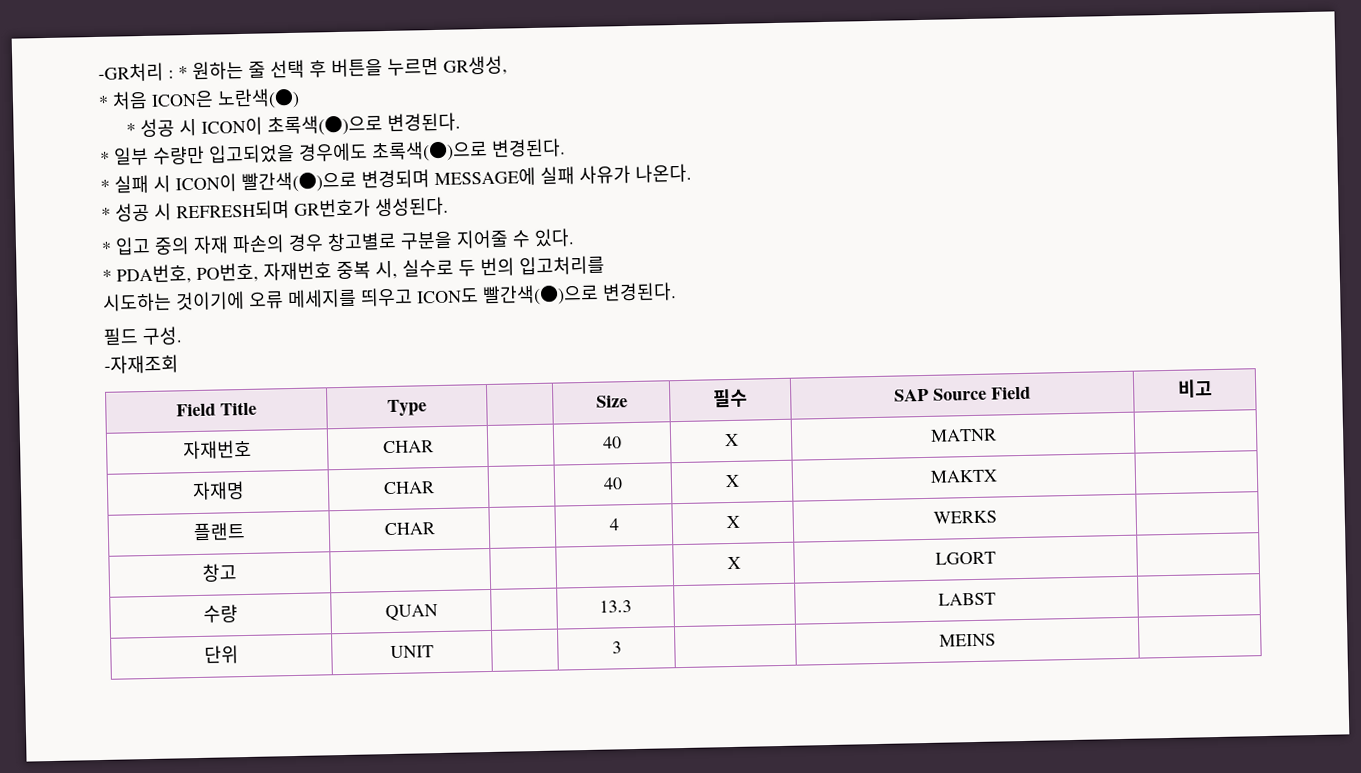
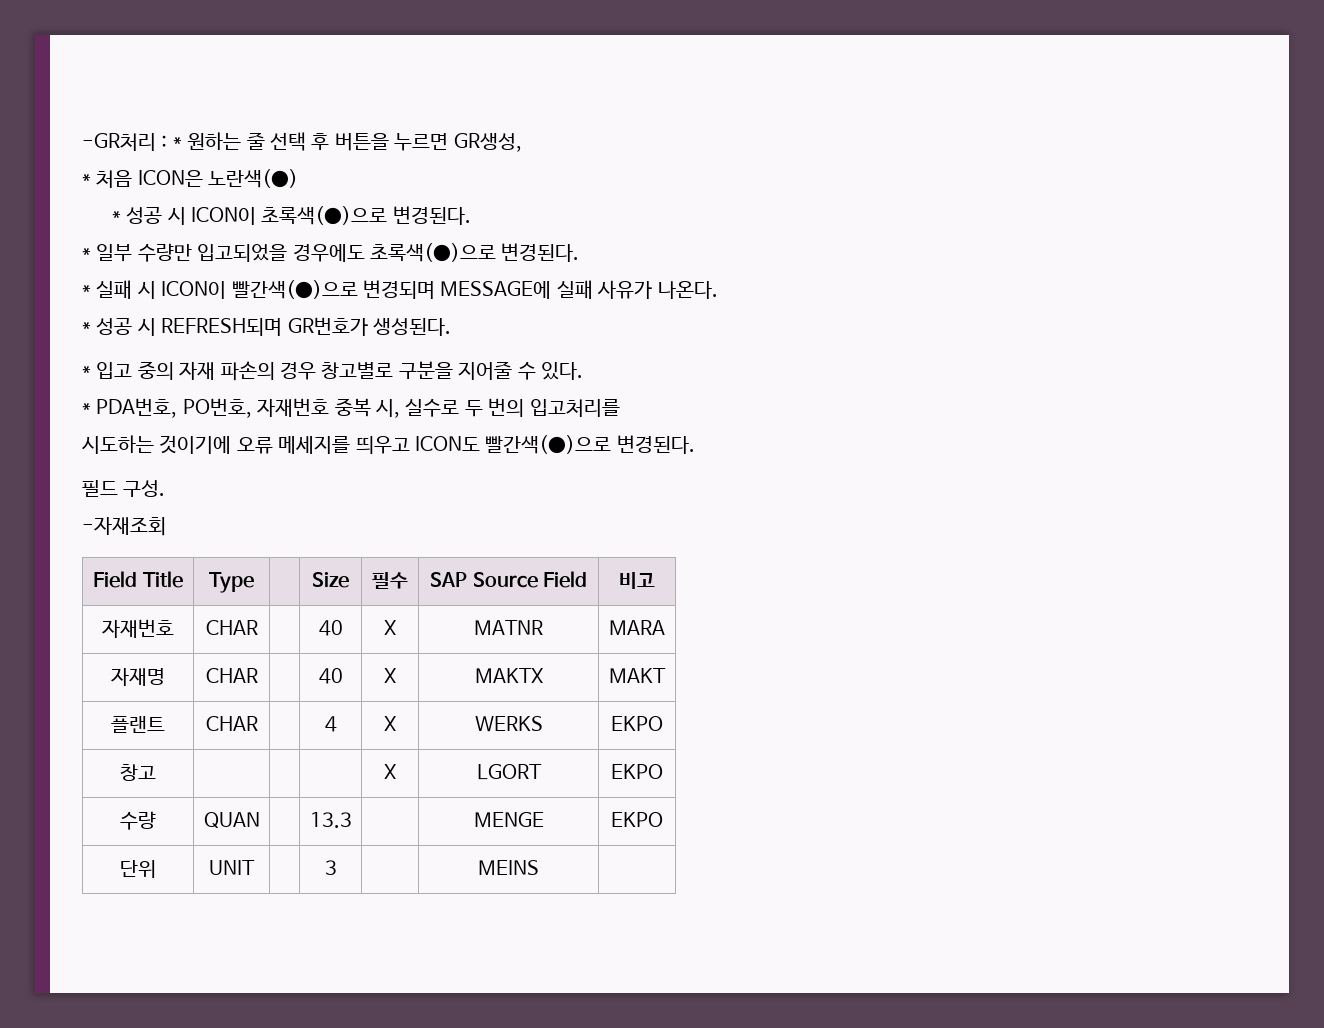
(997, 435) none -> [609,620,665,635] MARA
(998, 476) none -> [609,668,666,683] MAKT
(997, 517) none -> [611,716,663,731] EKPO
(996, 558) none -> [611,764,663,779] EKPO
[937,592,996,606] LABST | -> [473,812,544,827] [611,812,663,827] MENGE | EKPO

